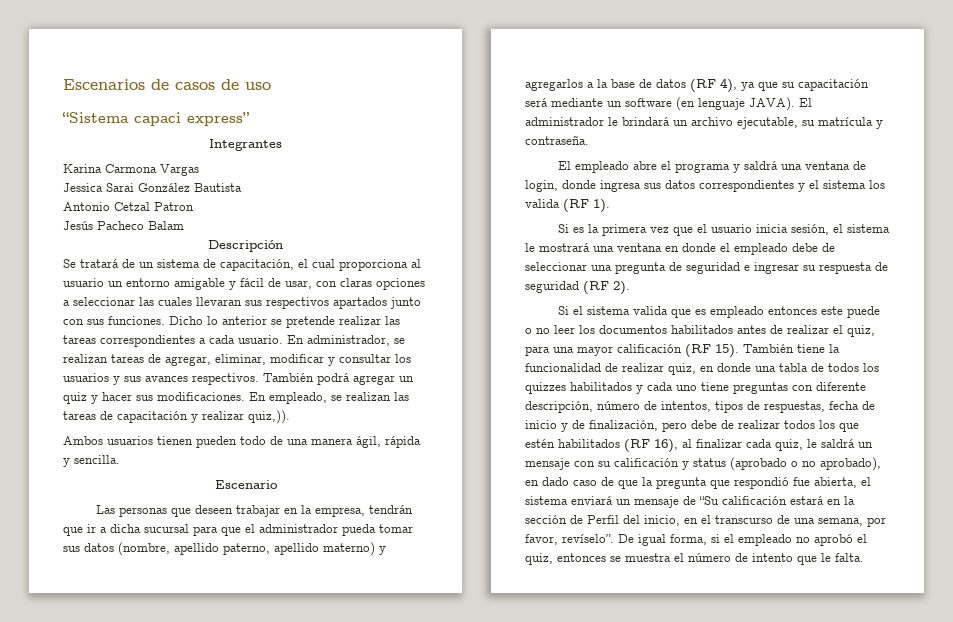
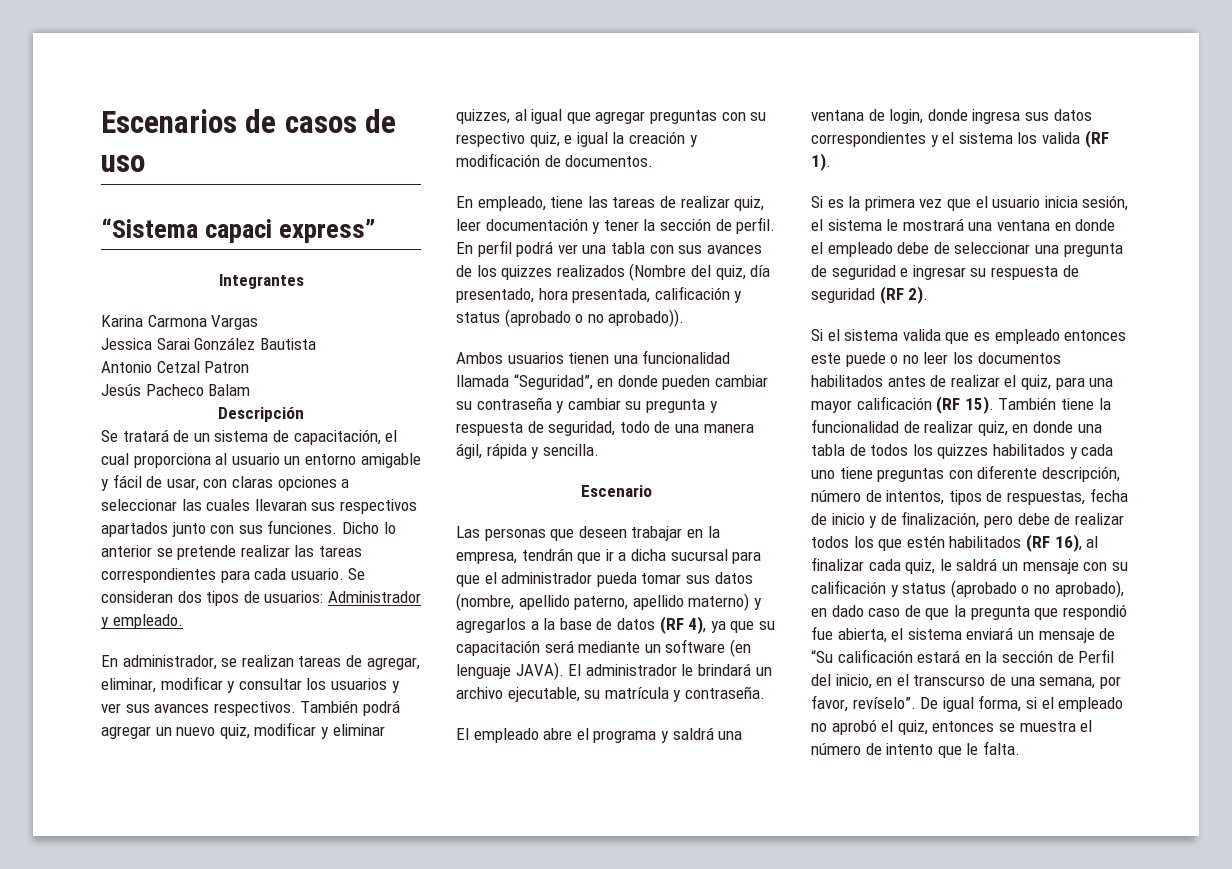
[199,338,206,344] a -> [220,570,250,583] para
(283, 339) none -> [348,568,366,580] [101,591,421,606] [101,614,183,629] Se consideran dos tipos de usuarios: Administrador y empleado. //
(120, 380) none -> [101,703,121,713] ver
[63,392,409,404] [63,410,290,424] [63,436,237,448] quiz y hacer sus modificaciones. En empleado, se realizan las tareas de capacitación y realizar quiz,)). // Ambos usuarios tienen pueden -> [176,722,385,739] [456,109,767,124] [456,131,698,147] [456,153,654,167] [456,196,765,211] [456,217,776,234] [456,240,762,257] [456,263,771,281] [456,286,743,303] [456,309,685,327] [456,350,731,364] [456,374,768,390] [456,397,718,413] [456,421,616,436] nuevo quiz, modificar y eliminar quizzes, al igual que agregar preguntas con su respectivo quiz, e igual la creación y modificación de documentos. // En empleado, tiene las tareas de realizar quiz, leer documentación y tener la sección de perfil. En perfil podrá ver una tabla con sus avances de los quizzes realizados (Nombre del quiz, día presentado, hora presentada, calificación y status (aprobado o no aprobado)). // Ambos usuarios tienen una funcionalidad llamada “Seguridad”, en donde pueden cambiar su contraseña y cambiar su pregunta y respuesta de seguridad,

